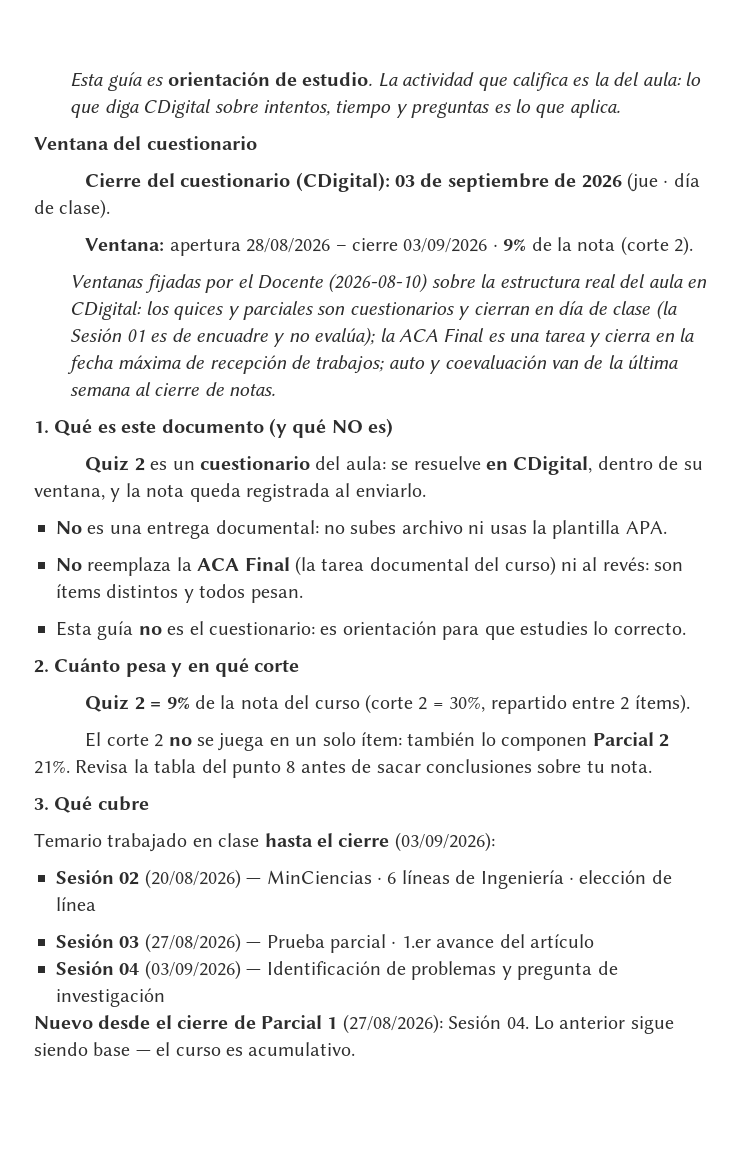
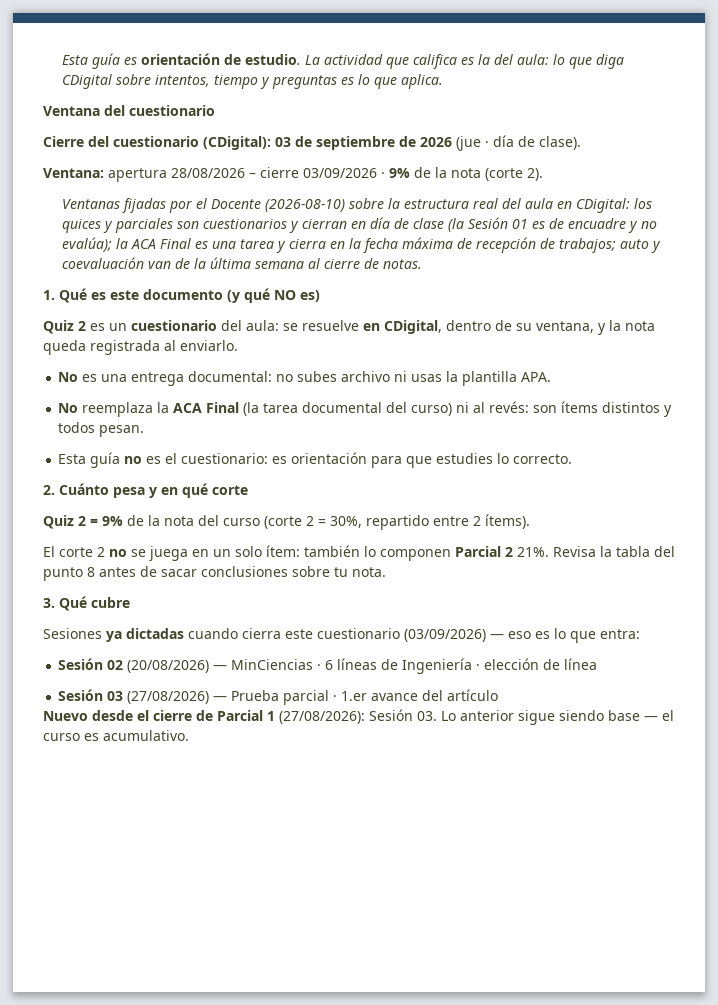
[34,832,495,852] Temario trabajado en clase hasta el cierre (03/09/2026): -> [43,628,640,643] Sesiones ya dictadas cuando cierra este cuestionario (03/09/2026) — eso es lo que entra:
[56,960,618,980] [56,988,165,1007] // Sesión 04 (03/09/2026) — Identificación de problemas y pregunta de investigación -> (499, 695) none
[506,1017,529,1029] 04. -> [417,711,437,721] 03.

